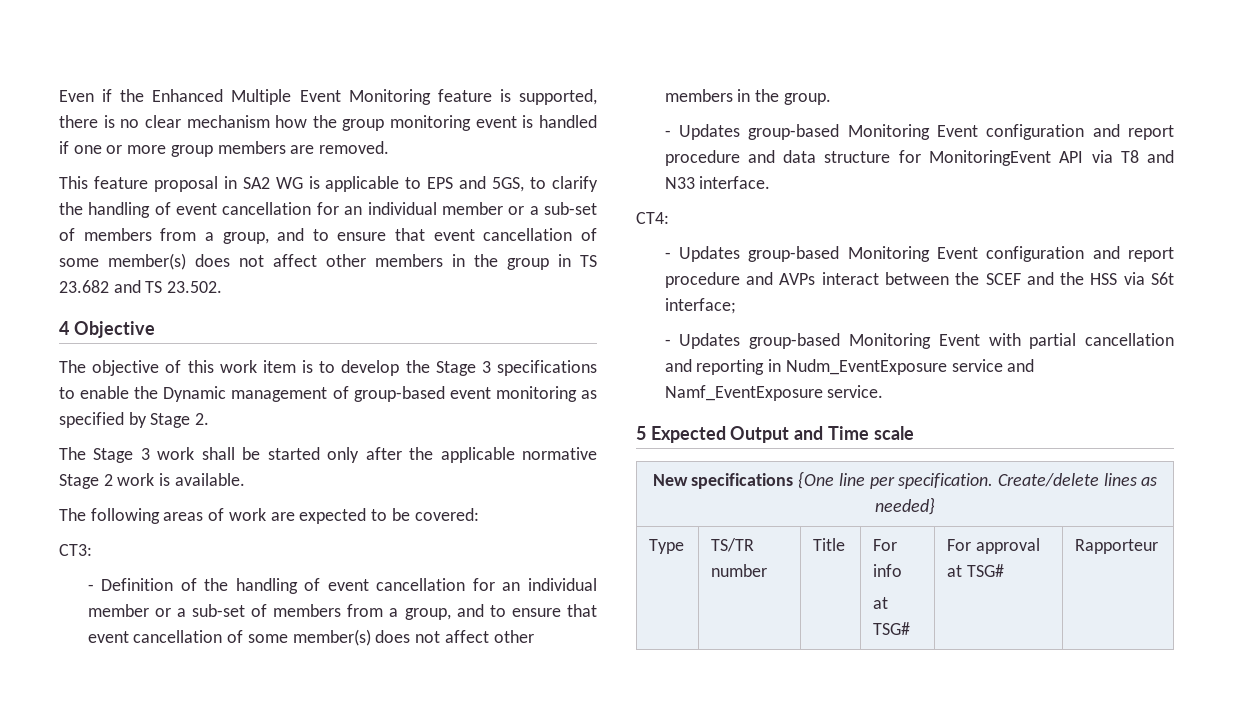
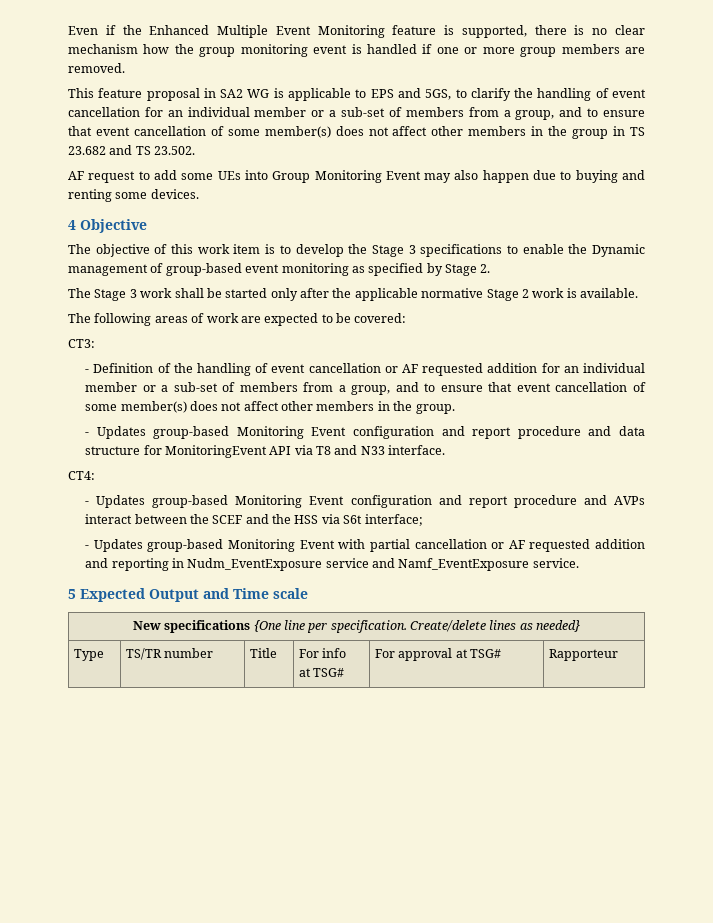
(223, 287) none -> [68,170,645,183] [68,189,199,202] // AF request to add some UEs into Group Monitoring Event may also happen due to buying and renting some devices.
(466, 584) none -> [384,363,538,376] or AF requested addition
(1174, 339) none -> [491,539,645,552] or AF requested addition

